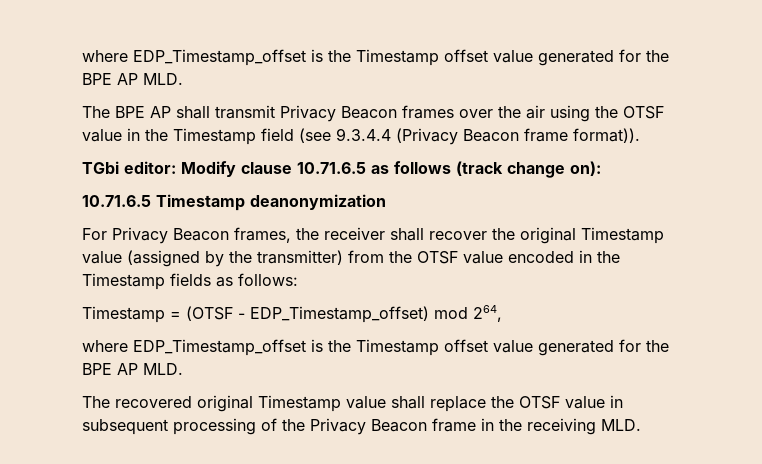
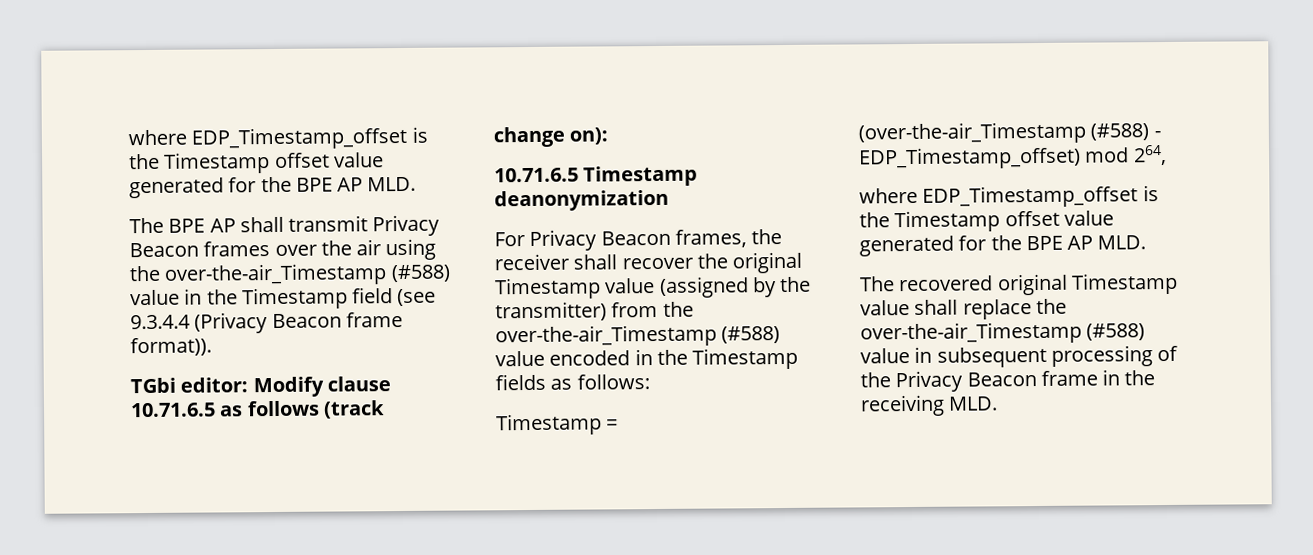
[623,106,664,119] OTSF -> [164,263,451,286] over-the-air_Timestamp (#588)
[417,251,458,264] OTSF -> [495,324,781,348] over-the-air_Timestamp (#588)
[186,306,233,321] (OTSF -> [858,121,1150,145] (over-the-air_Timestamp (#588)
[519,396,560,409] OTSF -> [860,321,1146,345] over-the-air_Timestamp (#588)

